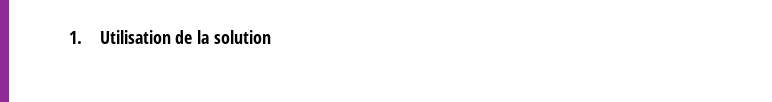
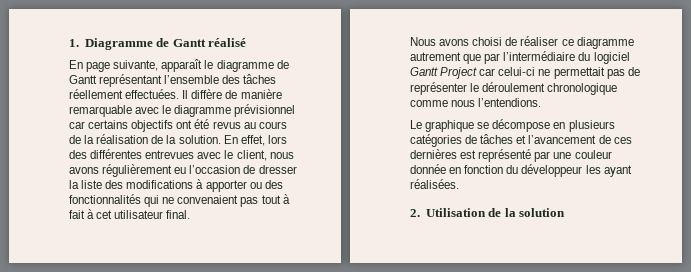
(82, 37) none -> [84,38,247,50] [69,59,289,72] [69,74,277,87] [69,89,282,99] [69,104,296,117] [69,119,287,132] [69,134,287,146] [69,149,294,161] [69,164,297,177] [69,179,283,192] [69,194,290,207] [69,209,191,219] [410,36,634,49] [410,51,630,64] [410,67,640,79] [410,82,618,95] [410,98,542,107] [410,119,615,132] [410,134,632,147] [410,149,612,162] [410,164,632,177] [410,179,459,189] [410,209,420,217] Diagramme de Gantt réalisé // En page suivante, apparaît le diagramme de Gantt représentant l’ensemble des tâches réellement effectuées. Il diffère de manière remarquable avec le diagramme prévisionnel car certains objectifs ont été revus au cours de la réalisation de la solution. En effet, lors des différentes entrevues avec le client, nous avons régulièrement eu l’occasion de dresser la liste des modifications à apporter ou des fonctionnalités qui ne convenaient pas tout à fait à cet utilisateur final. // Nous avons choisi de réaliser ce diagramme autrement que par l’intermédiaire du logiciel Gantt Project car celui-ci ne permettait pas de représenter le déroulement chronologique comme nous l’entendions. // Le graphique se décompose en plusieurs catégories de tâches et l’avancement de ces dernières est représenté par une couleur donnée en fonction du développeur les ayant réalisées. // 2.

